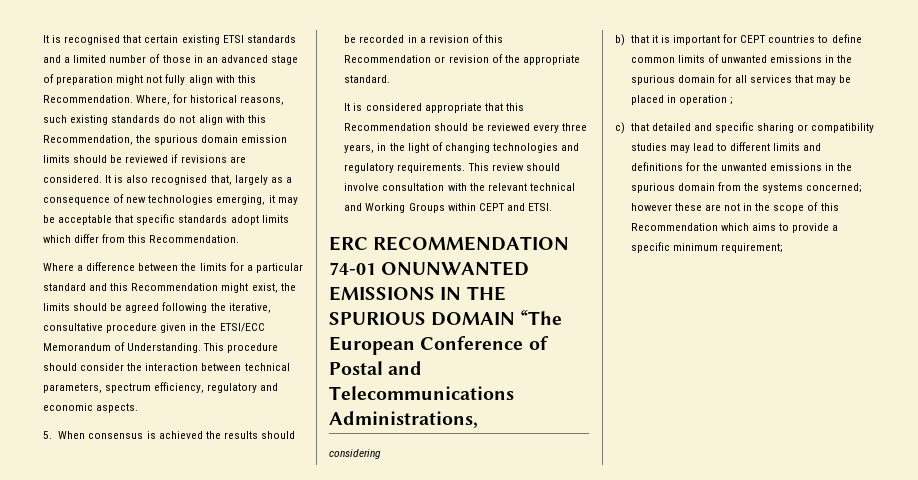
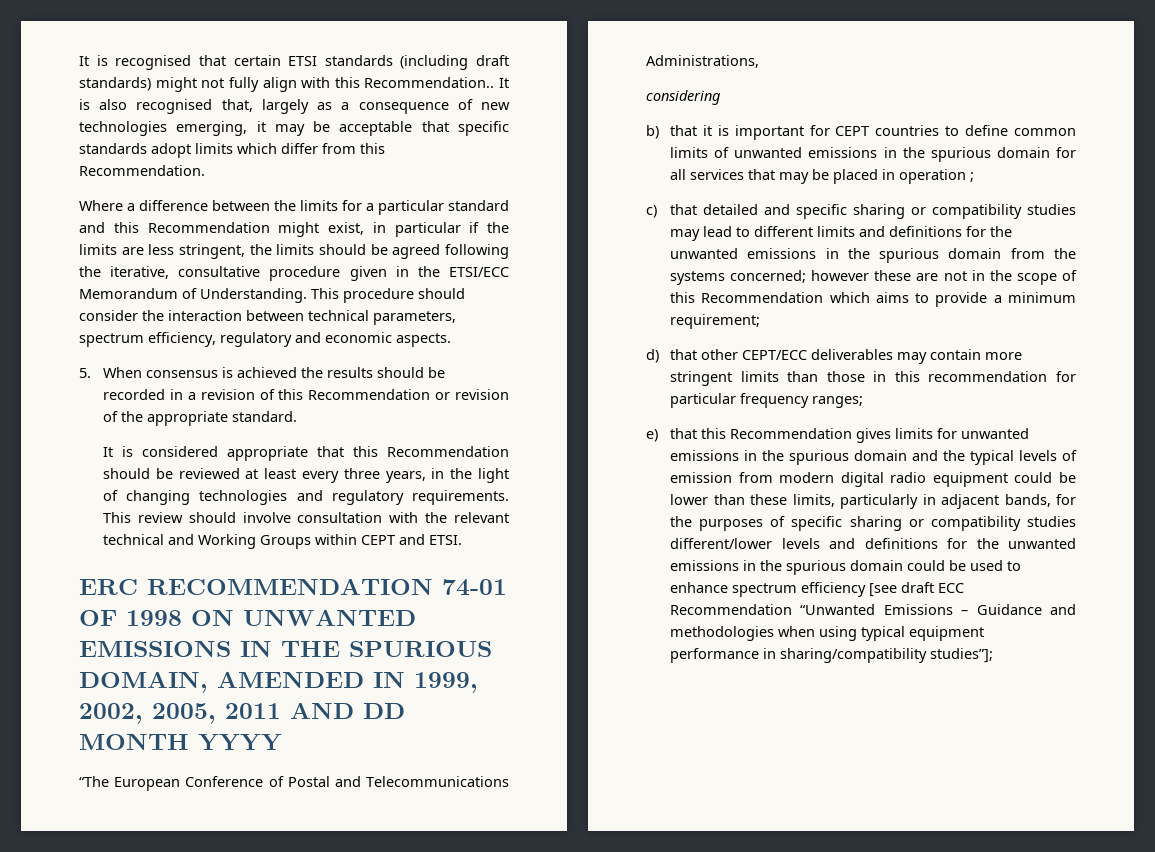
[181,35,220,45] existing -> (281, 60) none
[43,54,298,65] [43,74,114,85] and a limited number of those in an advanced stage of preparation -> [400,55,509,70] [79,77,151,91] (including draft standards)
[43,94,285,105] [43,115,266,125] [43,135,288,145] [43,154,246,163] [43,175,102,183] Recommendation. Where, for historical reasons, such existing standards do not align with this Recommendation, the spurious domain emission limits should be reviewed if revisions are considered. -> [364,77,495,88] Recommendation..
(278, 288) none -> [372,222,509,237] [79,244,245,259] in particular if the limits are less stringent,
(530, 127) none -> [245,468,297,479] at least
[381,261,530,276] [329,286,506,301] [329,312,516,326] ONUNWANTED EMISSIONS IN THE SPURIOUS DOMAIN -> [79,609,416,626] [79,640,492,657] [79,671,478,693] [79,702,405,724] [79,733,282,751] OF 1998 ON UNWANTED EMISSIONS IN THE SPURIOUS DOMAIN, AMENDED IN 1999, 2002, 2005, 2011 AND DD MONTH YYYY //
[630,242,670,253] specific -> (1002, 299) none
(783, 248) none -> [646,349,1023,364] [670,371,1076,386] [670,393,864,408] [646,428,1030,443] [670,450,1077,465] [670,472,1076,487] [670,494,1076,509] [670,516,1076,531] [670,538,1076,549] [670,560,1022,575] [670,582,965,597] [670,604,1076,615] [670,626,985,641] [670,648,994,663] // d) that other CEPT/ECC deliverables may contain more stringent limits than those in this recommendation for particular frequency ranges; // e) that this Recommendation gives limits for unwanted emissions in the spurious domain and the typical levels of emission from modern digital radio equipment could be lower than these limits, particularly in adjacent bands, for the purposes of specific sharing or compatibility studies different/lower levels and definitions for the unwanted emissions in the spurious domain could be used to enhance spectrum efficiency [see draft ECC Recommendation “Unwanted Emissions – Guidance and methodologies when using typical equipment performance in sharing/compatibility studies”];

